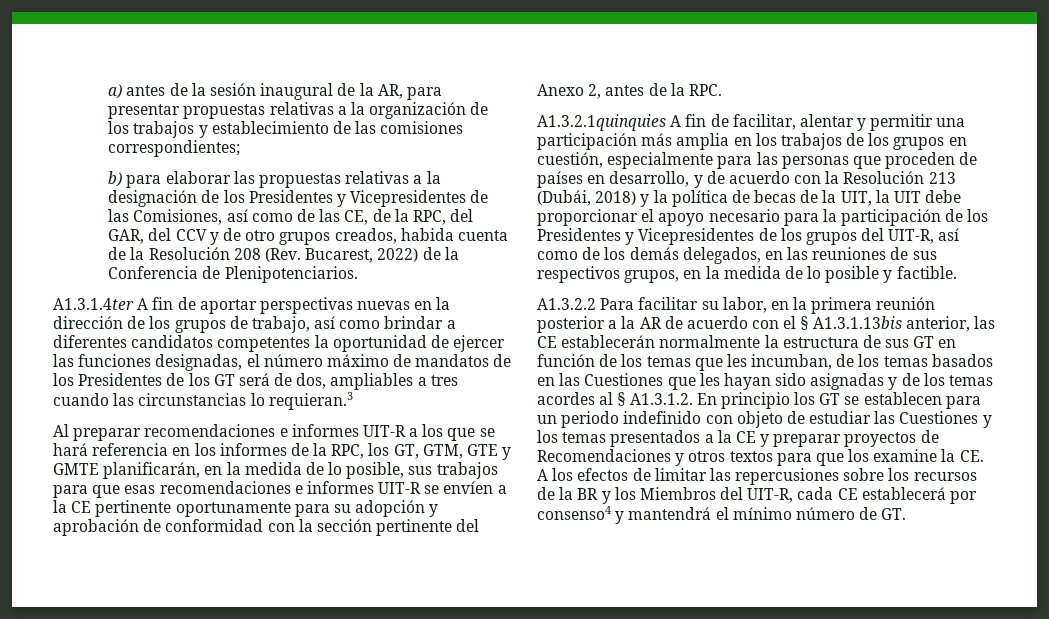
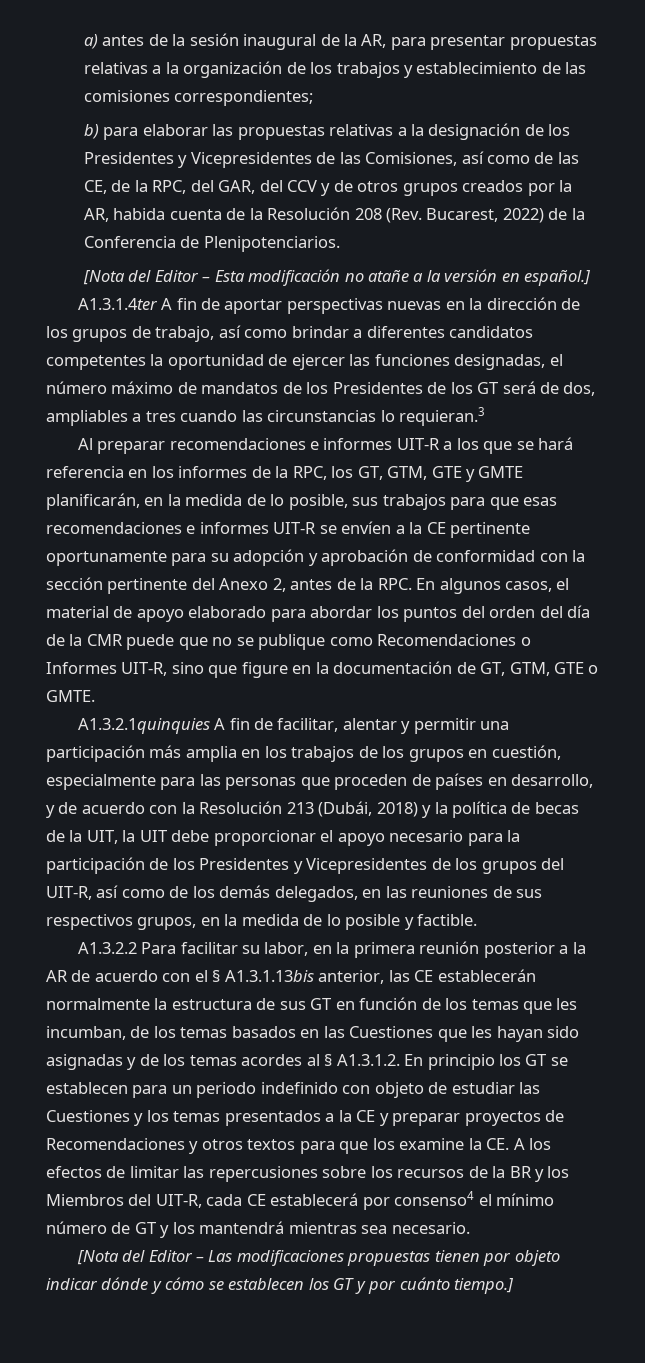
[245,228,397,245] otro grupos creados, -> [357,180,573,196] [83,208,109,222] otros grupos creados por la AR,
(358, 274) none -> [82,269,592,286] // [Nota del Editor – Esta modificación no atañe a la versión en español.]
(722, 90) none -> [416,578,570,594] [46,605,591,622] [46,634,531,650] [46,661,599,678] [46,690,95,702] En algunos casos, el material de apoyo elaborado para abordar los puntos del orden del día de la CMR puede que no se publique como Recomendaciones o Informes UIT-R, sino que figure en la documentación de GT, GTM, GTE o GMTE.
[615,507,712,524] y mantendrá -> (475, 1198) none
[881,508,907,520] GT. -> [134,1221,470,1238] [76,1250,560,1266] [46,1277,515,1294] GT y los mantendrá mientras sea necesario. // [Nota del Editor – Las modificaciones propuestas tienen por objeto indicar dónde y cómo se establecen los GT y por cuánto tiempo.]

